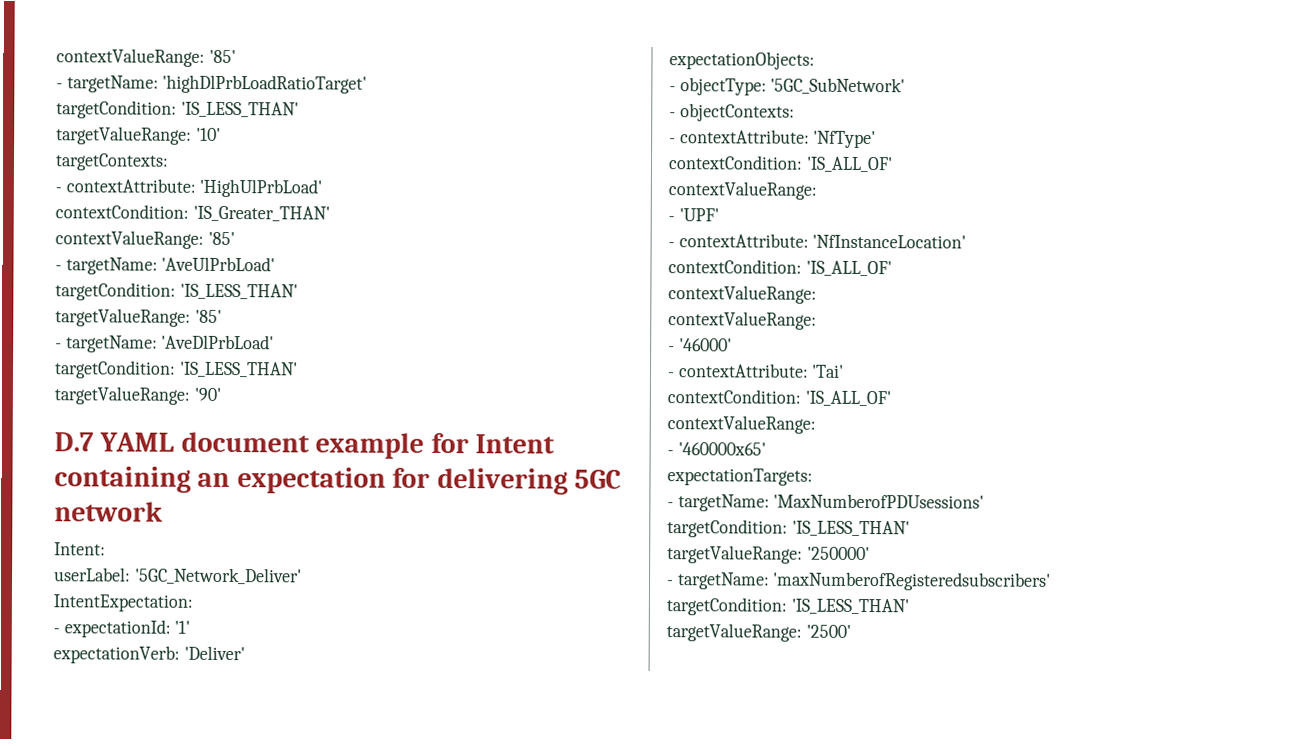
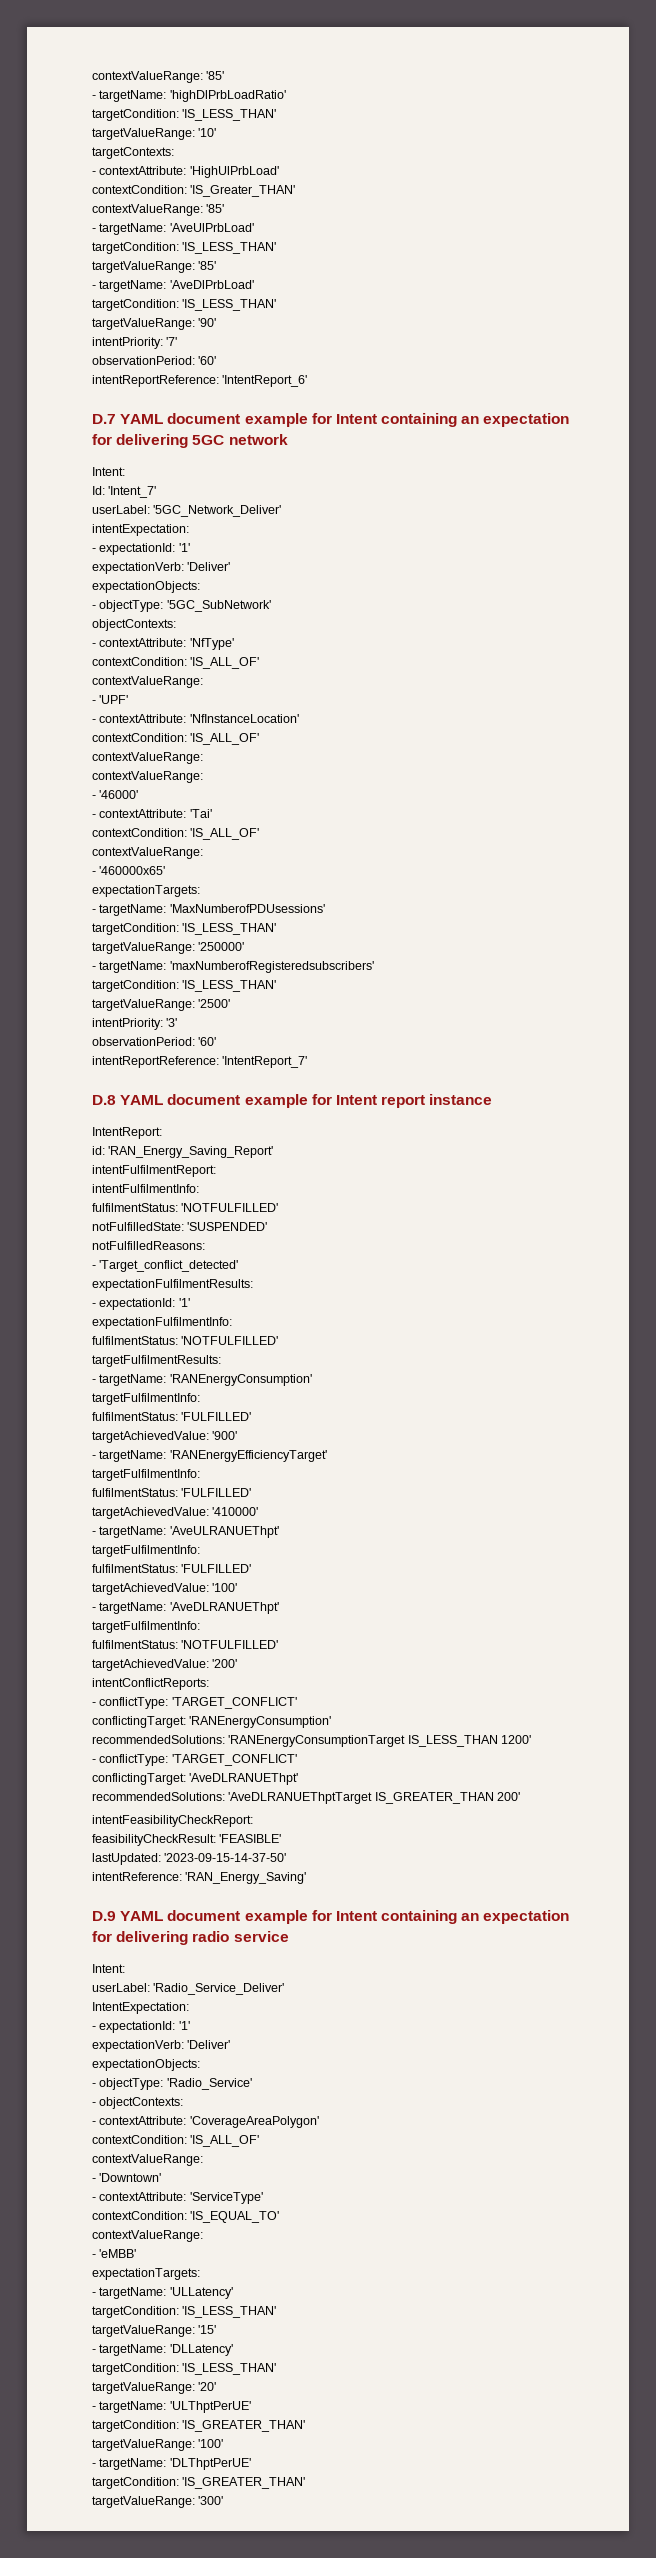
[56,48,236,67] [56,74,368,94] contextValueRange: '85' // - targetName: 'highDlPrbLoadRatioTarget' -> [92,71,225,83] [92,90,286,102] contextValueRange: '85' // - targetName: 'highDlPrbLoadRatio'
(221, 394) none -> [92,337,178,349] [92,356,217,365] [92,375,308,387] // intentPriority: '7' // observationPeriod: '60' // intentReportReference: 'IntentReport_6'
(106, 549) none -> [92,486,157,498] // Id: 'Intent_7'
[53,594,193,612] IntentExpectation: -> [92,524,189,536] intentExpectation:
[669,112,676,118] - -> (271, 606) none
(851, 631) none -> [92,1018,178,1030] [92,1037,217,1046] [92,1056,308,1068] [92,1094,493,1108] [92,1127,162,1139] [92,1146,274,1158] [92,1165,216,1177] [92,1184,199,1193] [92,1203,279,1212] [92,1222,268,1231] [92,1241,205,1250] [92,1260,239,1272] [92,1279,253,1291] [92,1298,190,1310] [92,1317,232,1329] [92,1336,279,1345] [92,1355,221,1367] [92,1374,312,1386] [92,1393,200,1405] [92,1412,252,1421] [92,1431,238,1443] [92,1450,327,1462] [92,1469,200,1481] [92,1488,252,1497] [92,1507,259,1519] [92,1526,279,1538] [92,1545,200,1557] [92,1564,252,1573] [92,1583,238,1595] [92,1602,279,1614] [92,1621,200,1633] [92,1640,279,1649] [92,1659,238,1671] [92,1678,209,1690] [92,1697,297,1709] [92,1716,332,1728] [92,1735,532,1747] [92,1754,297,1766] [92,1773,299,1785] [92,1792,521,1804] [92,1815,253,1827] [92,1834,282,1846] [92,1853,287,1865] [92,1872,307,1884] [92,1910,570,1924] [92,1931,289,1945] [92,1964,125,1973] [92,1983,285,1995] [92,2002,189,2014] [92,2021,190,2033] [92,2040,231,2052] [92,2059,200,2071] [92,2078,252,2090] [92,2097,184,2109] [92,2116,319,2128] [92,2135,260,2147] [92,2154,203,2166] [92,2173,162,2182] [92,2192,263,2204] [92,2211,280,2223] [92,2230,203,2242] [92,2249,137,2258] [92,2268,200,2280] [92,2287,233,2299] [92,2306,277,2318] [92,2325,217,2337] [92,2344,233,2356] [92,2363,277,2375] [92,2382,217,2394] [92,2401,251,2413] [92,2420,306,2432] [92,2439,224,2451] [92,2458,251,2470] [92,2477,306,2489] [92,2496,224,2508] // intentPriority: '3' // observationPeriod: '60' // intentReportReference: 'IntentReport_7' // D.8 YAML document example for Intent report instance // IntentReport: // id: 'RAN_Energy_Saving_Report' // intentFulfilmentReport: // intentFulfilmentInfo: // fulfilmentStatus: 'NOTFULFILLED' // notFulfilledState: 'SUSPENDED' // notFulfilledReasons: // - 'Target_conflict_detected' // expectationFulfilmentResults: // - expectationId: '1' // expectationFulfilmentInfo: // fulfilmentStatus: 'NOTFULFILLED' // targetFulfilmentResults: // - targetName: 'RANEnergyConsumption' // targetFulfilmentInfo: // fulfilmentStatus: 'FULFILLED' // targetAchievedValue: '900' // - targetName: 'RANEnergyEfficiencyTarget' // targetFulfilmentInfo: // fulfilmentStatus: 'FULFILLED' // targetAchievedValue: '410000' // - targetName: 'AveULRANUEThpt' // targetFulfilmentInfo: // fulfilmentStatus: 'FULFILLED' // targetAchievedValue: '100' // - targetName: 'AveDLRANUEThpt' // targetFulfilmentInfo: // fulfilmentStatus: 'NOTFULFILLED' // targetAchievedValue: '200' // intentConflictReports: // - conflictType: 'TARGET_CONFLICT' // conflictingTarget: 'RANEnergyConsumption' // recommendedSolutions: 'RANEnergyConsumptionTarget IS_LESS_THAN 1200' // - conflictType: 'TARGET_CONFLICT' // conflictingTarget: 'AveDLRANUEThpt' // recommendedSolutions: 'AveDLRANUEThptTarget IS_GREATER_THAN 200' // intentFeasibilityCheckReport: // feasibilityCheckResult: 'FEASIBLE' // lastUpdated: '2023-09-15-14-37-50' // intentReference: 'RAN_Energy_Saving' // D.9 YAML document example for Intent containing an expectation for delivering radio service // Intent: // userLabel: 'Radio_Service_Deliver' // IntentExpectation: // - expectationId: '1' // expectationVerb: 'Deliver' // expectationObjects: // - objectType: 'Radio_Service' // - objectContexts: // - contextAttribute: 'CoverageAreaPolygon' // contextCondition: 'IS_ALL_OF' // contextValueRange: // - 'Downtown' // - contextAttribute: 'ServiceType' // contextCondition: 'IS_EQUAL_TO' // contextValueRange: // - 'eMBB' // expectationTargets: // - targetName: 'ULLatency' // targetCondition: 'IS_LESS_THAN' // targetValueRange: '15' // - targetName: 'DLLatency' // targetCondition: 'IS_LESS_THAN' // targetValueRange: '20' // - targetName: 'ULThptPerUE' // targetCondition: 'IS_GREATER_THAN' // targetValueRange: '100' // - targetName: 'DLThptPerUE' // targetCondition: 'IS_GREATER_THAN' // targetValueRange: '300'

